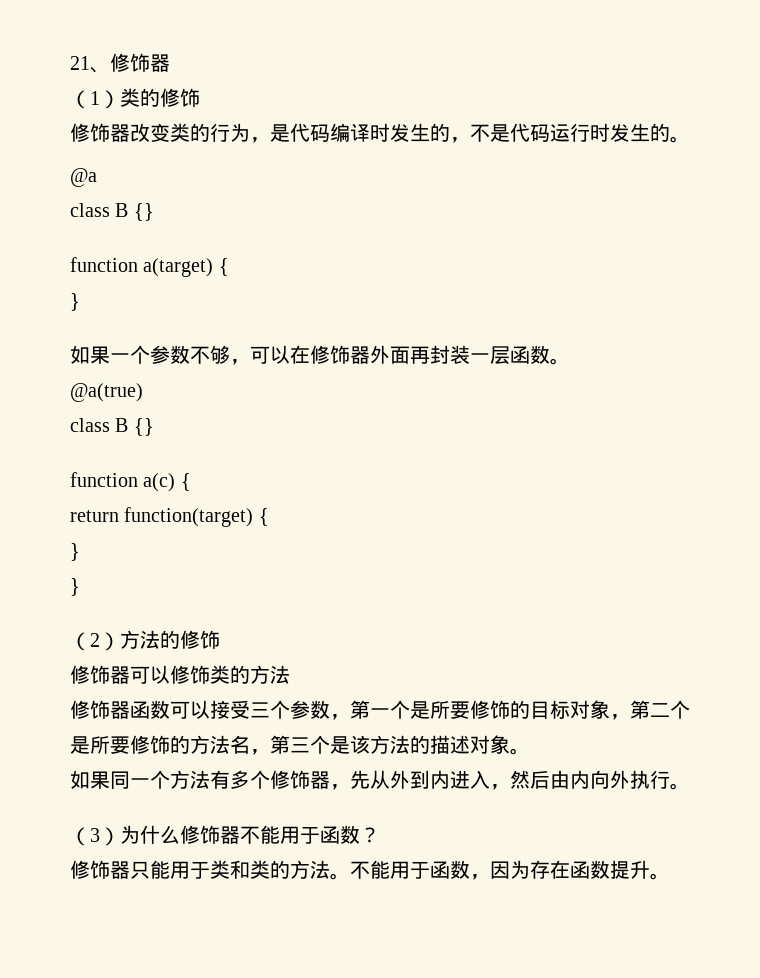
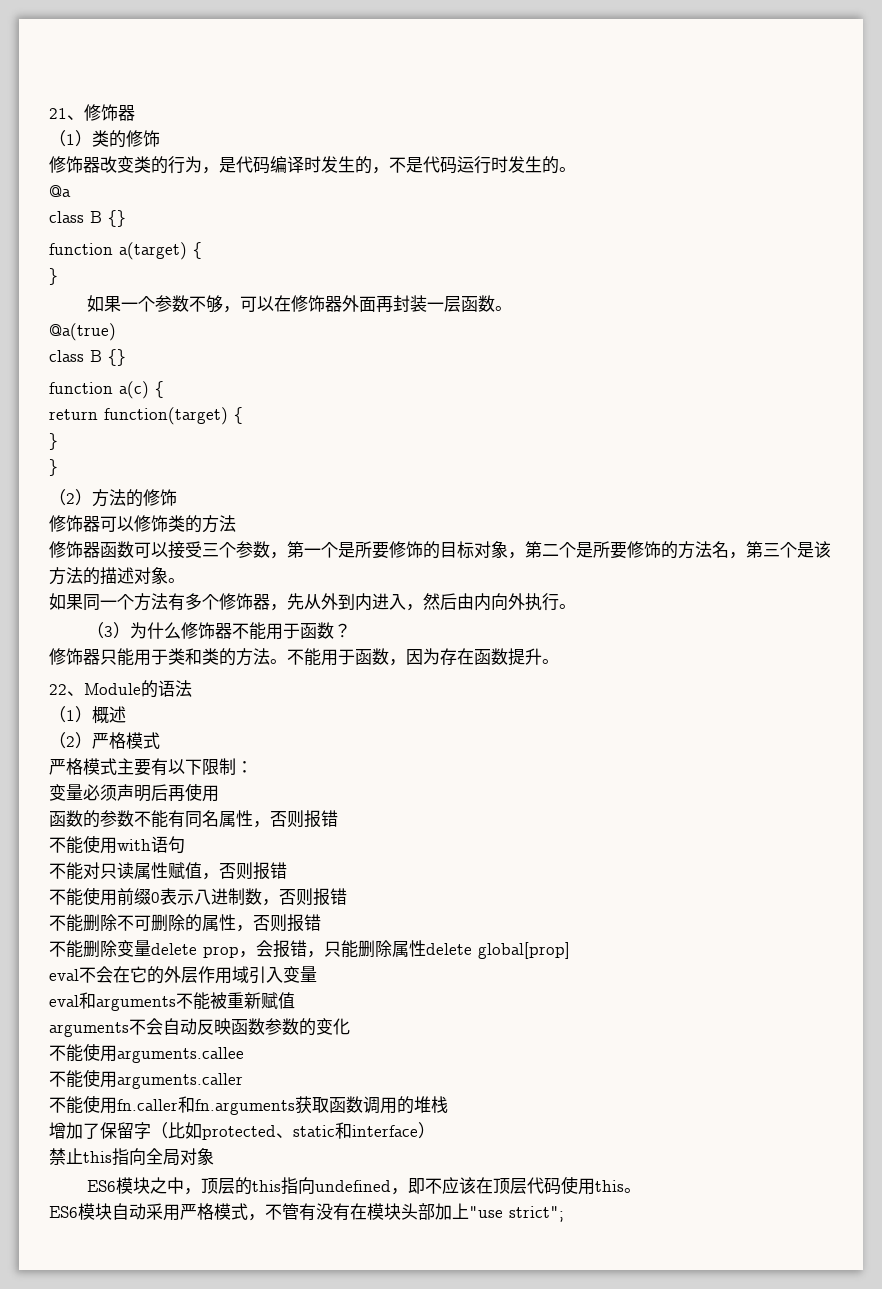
(670, 876) none -> [49,680,192,698] [49,706,126,724] [49,732,160,749] [49,758,253,776] [49,783,219,802] [49,810,338,828] [49,835,185,854] [49,862,287,880] [49,887,347,906] [49,914,321,932] [49,940,570,959] [49,966,317,984] [49,992,295,1011] [49,1018,350,1037] [49,1043,244,1063] [49,1069,243,1089] [49,1095,448,1115] [49,1122,435,1140] [49,1148,214,1166] [87,1176,642,1195] [49,1203,564,1222] // 22、Module的语法 // （1）概述 // （2）严格模式 // 严格模式主要有以下限制： // 变量必须声明后再使用 // 函数的参数不能有同名属性，否则报错 // 不能使用with语句 // 不能对只读属性赋值，否则报错 // 不能使用前缀0表示八进制数，否则报错 // 不能删除不可删除的属性，否则报错 // 不能删除变量delete prop，会报错，只能删除属性delete global[prop] // eval不会在它的外层作用域引入变量 // eval和arguments不能被重新赋值 // arguments不会自动反映函数参数的变化 // 不能使用arguments.callee // 不能使用arguments.caller // 不能使用fn.caller和fn.arguments获取函数调用的堆栈 // 增加了保留字（比如protected、static和interface） // 禁止this指向全局对象 // ES6模块之中，顶层的this指向undefined，即不应该在顶层代码使用this。 // ES6模块自动采用严格模式，不管有没有在模块头部加上"use strict";

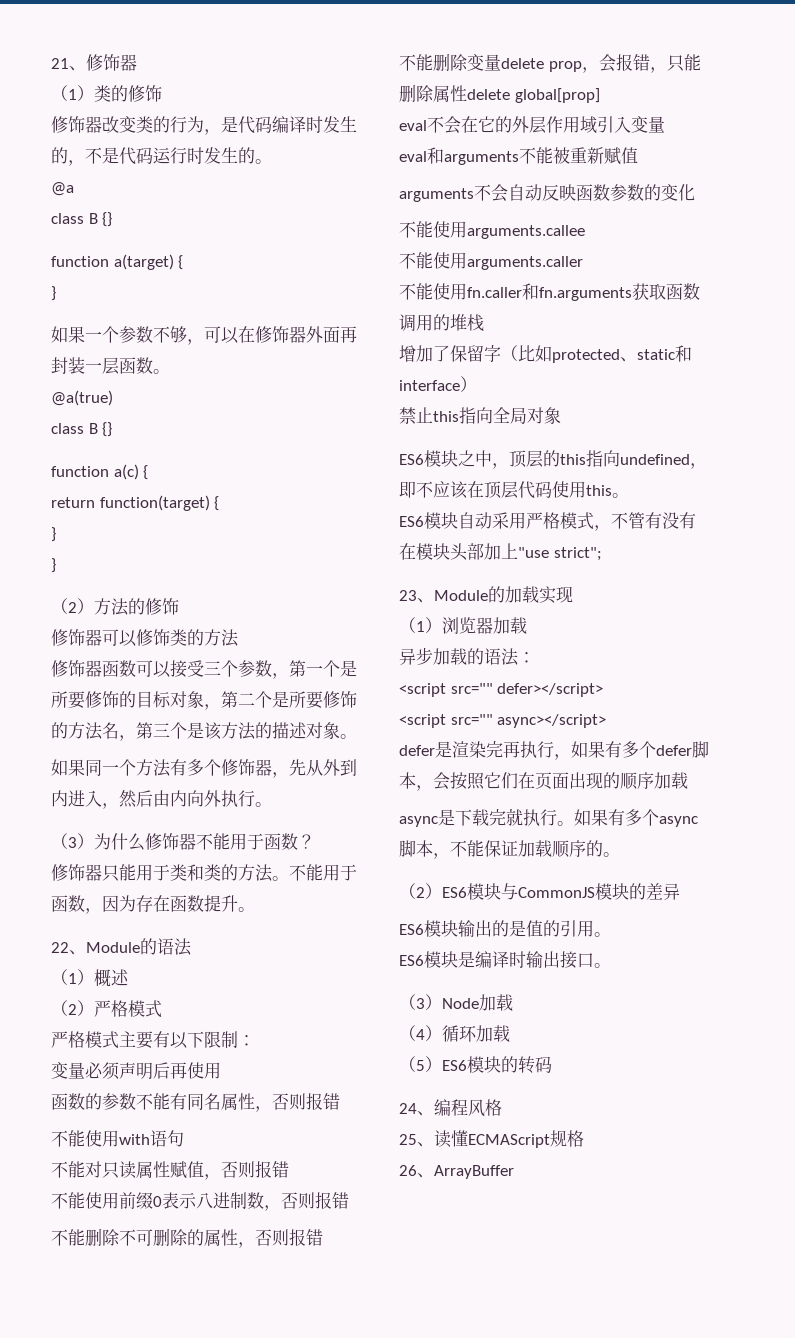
(564, 1214) none -> [399,586,573,604] [399,617,527,634] [399,647,535,666] [399,683,604,697] [399,714,607,728] [399,741,709,760] [399,772,688,791] [399,808,698,827] [399,840,620,859] [399,883,680,900] [399,920,611,937] [399,951,611,969] [399,994,513,1011] [399,1025,510,1042] [399,1056,552,1074] [399,1099,502,1117] [399,1130,584,1148] [399,1165,514,1179] // 23、Module的加载实现 // （1）浏览器加载 // 异步加载的语法： // <script src="" defer></script> // <script src="" async></script> // defer是渲染完再执行，如果有多个defer脚本，会按照它们在页面出现的顺序加载 // async是下载完就执行。如果有多个async脚本，不能保证加载顺序的。 // （2）ES6模块与CommonJS模块的差异 // ES6模块输出的是值的引用。 // ES6模块是编译时输出接口。 // （3）Node加载 // （4）循环加载 // （5）ES6模块的转码 // 24、编程风格 // 25、读懂ECMAScript规格 // 26、ArrayBuffer

